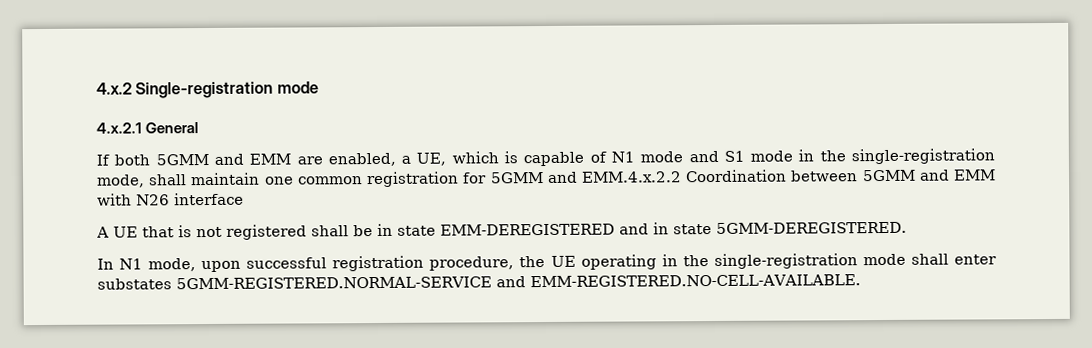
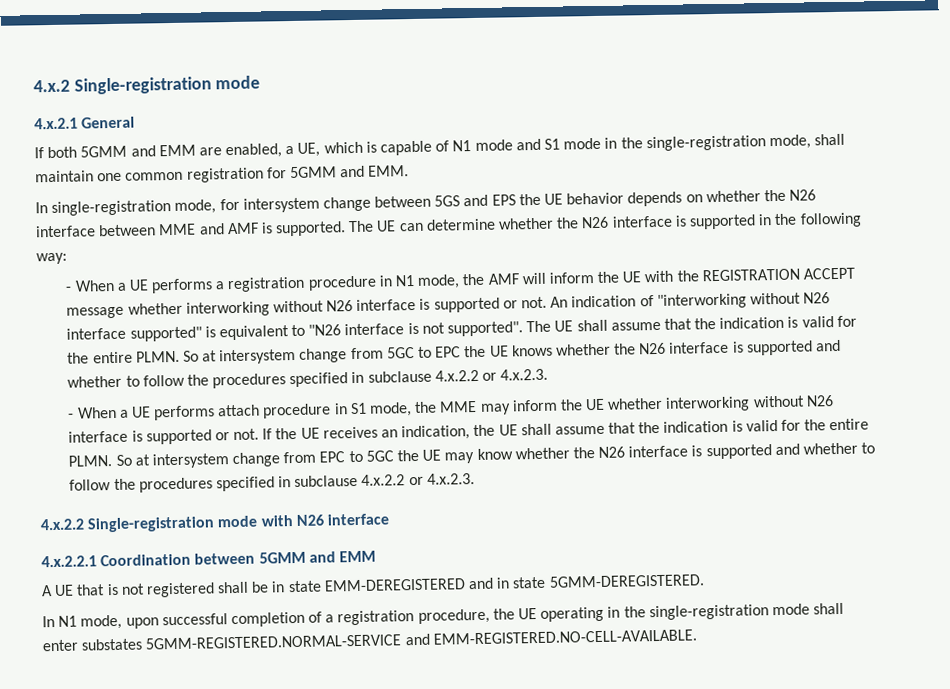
[580,171,682,183] EMM.4.x.2.2 -> [368,165,410,177] [35,189,817,216] [35,212,862,238] [36,252,67,265] [65,267,856,294] [66,292,831,319] [66,315,857,342] [67,339,842,365] [67,368,549,389] [68,395,834,421] [68,418,870,445] [68,442,876,469] [69,473,475,493] [40,513,389,533] [41,555,97,568] EMM. // In single-registration mode, for intersystem change between 5GS and EPS the UE behavior depends on whether the N26 interface between MME and AMF is supported. The UE can determine whether the N26 interface is supported in the following way: // - When a UE performs a registration procedure in N1 mode, the AMF will inform the UE with the REGISTRATION ACCEPT message whether interworking without N26 interface is supported or not. An indication of "interworking without N26 interface supported" is equivalent to "N26 interface is not supported". The UE shall assume that the indication is valid for the entire PLMN. So at intersystem change from 5GC to EPC the UE knows whether the N26 interface is supported and whether to follow the procedures specified in subclause 4.x.2.2 or 4.x.2.3. // - When a UE performs attach procedure in S1 mode, the MME may inform the UE whether interworking without N26 interface is supported or not. If the UE receives an indication, the UE shall assume that the indication is valid for the entire PLMN. So at intersystem change from EPC to 5GC the UE may know whether the N26 interface is supported and whether to follow the procedures specified in subclause 4.x.2.2 or 4.x.2.3. // 4.x.2.2 Single-registration mode with N26 interface // 4.x.2.2.1
[97,192,244,206] with N26 interface -> (376, 556) none
(328, 263) none -> [230,611,335,628] completion of a

